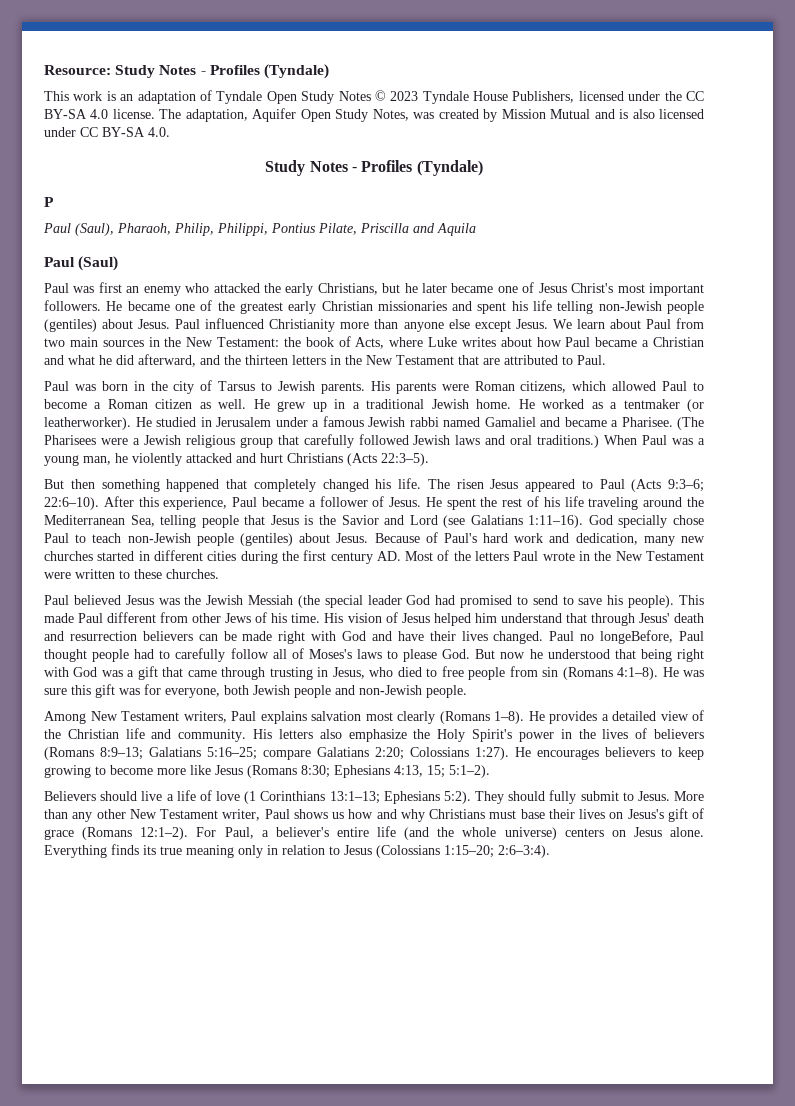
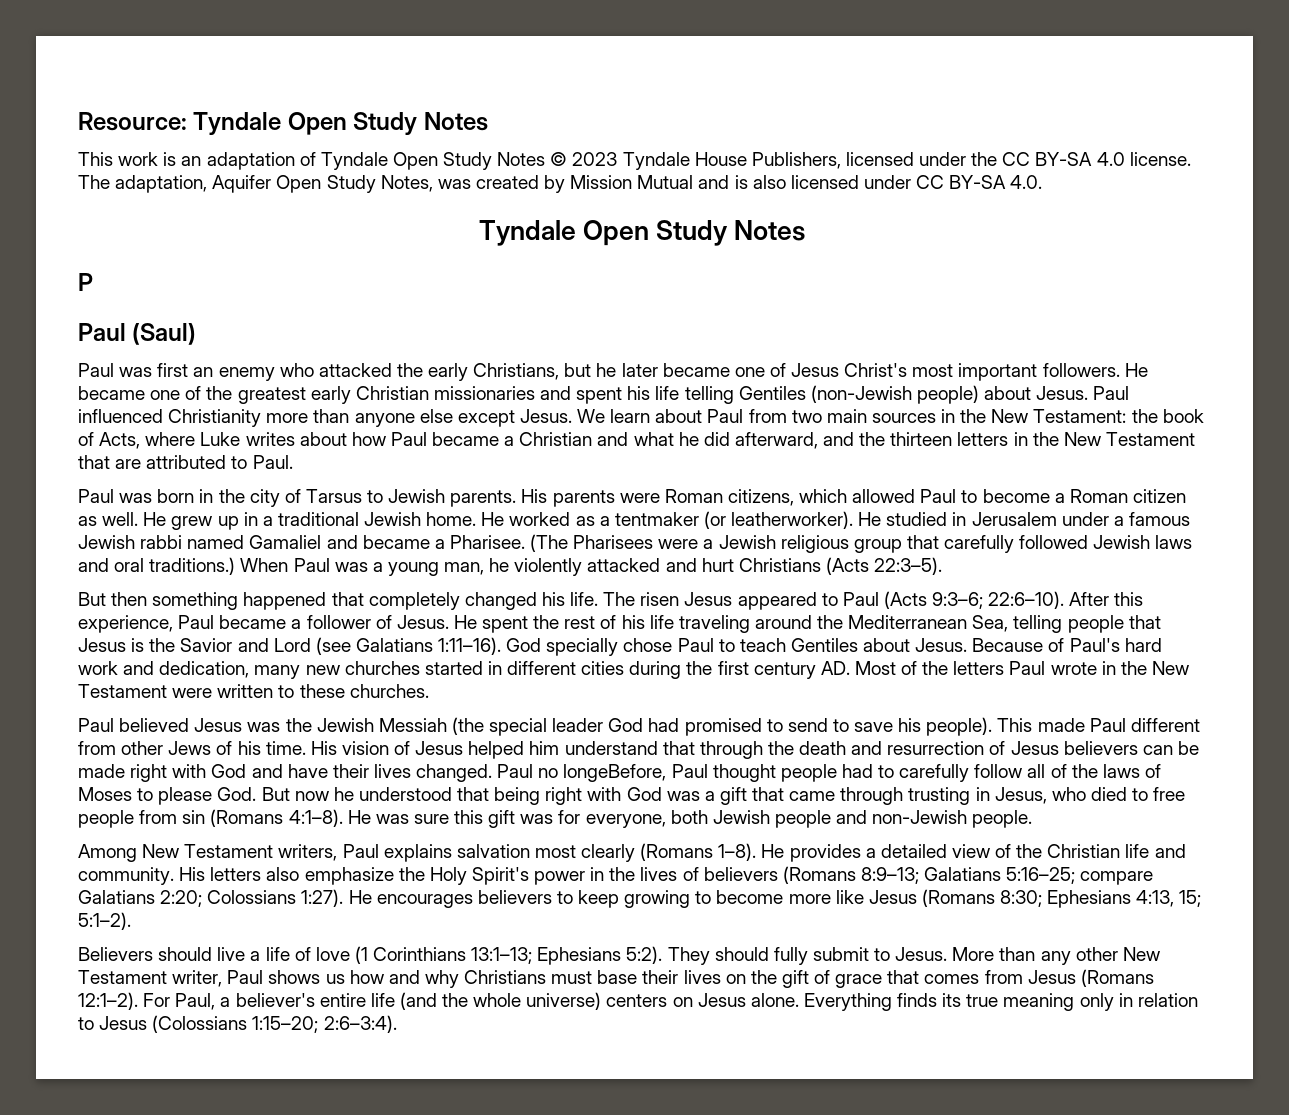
[115,64,329,79] Study Notes - Profiles (Tyndale) -> [193,112,488,135] Tyndale Open Study Notes
[265,160,483,176] [44,197,54,207] [43,223,476,236] Study Notes - Profiles (Tyndale) // P // Paul (Saul), Pharaoh, Philip, Philippi, Pontius Pilate, Priscilla and Aquila -> [478,220,806,246] [78,273,93,291] Tyndale Open Study Notes // P
[598,301,704,314] [44,319,97,332] non-Jewish people (gentiles) -> [738,385,979,404] Gentiles (non-Jewish people)
[127,533,293,546] non-Jewish people (gentiles) -> [790,638,858,652] Gentiles
[638,613,670,623] Jesus' -> [767,741,794,755] the
(137, 636) none -> [989,741,1059,755] of Jesus
[308,649,382,659] Moses's laws -> [1071,764,1161,778] [78,787,132,801] the laws of Moses
[627,809,664,819] Jesus's -> [750,970,777,984] the
(74, 834) none -> [887,970,1076,984] that comes from Jesus

